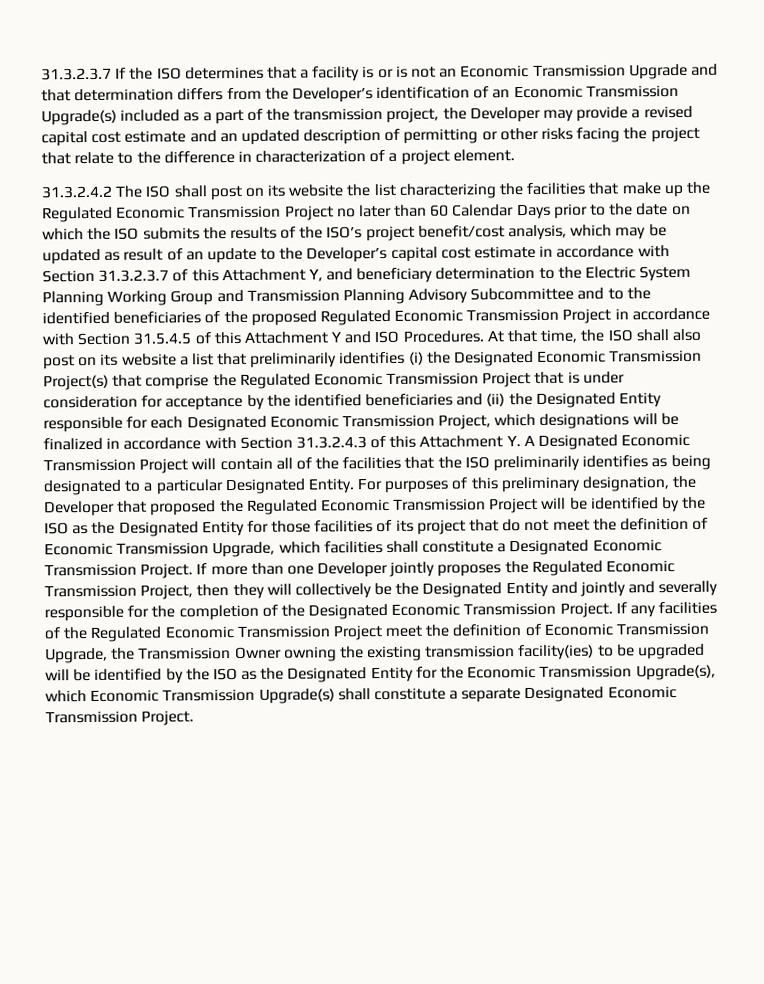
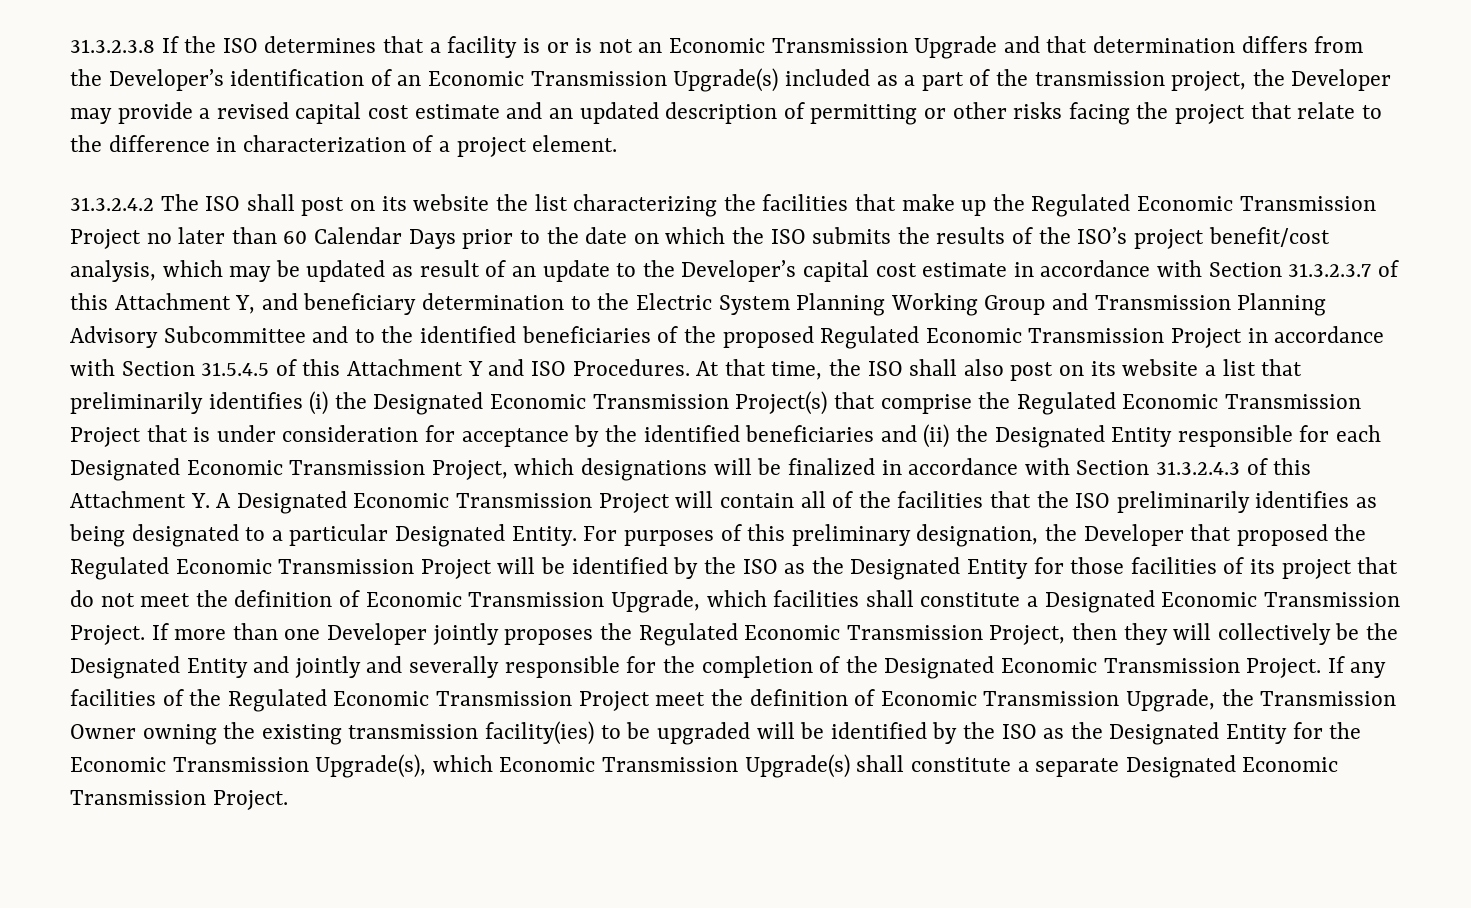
[41,67,112,81] 31.3.2.3.7 -> [70,39,155,53] 31.3.2.3.8

